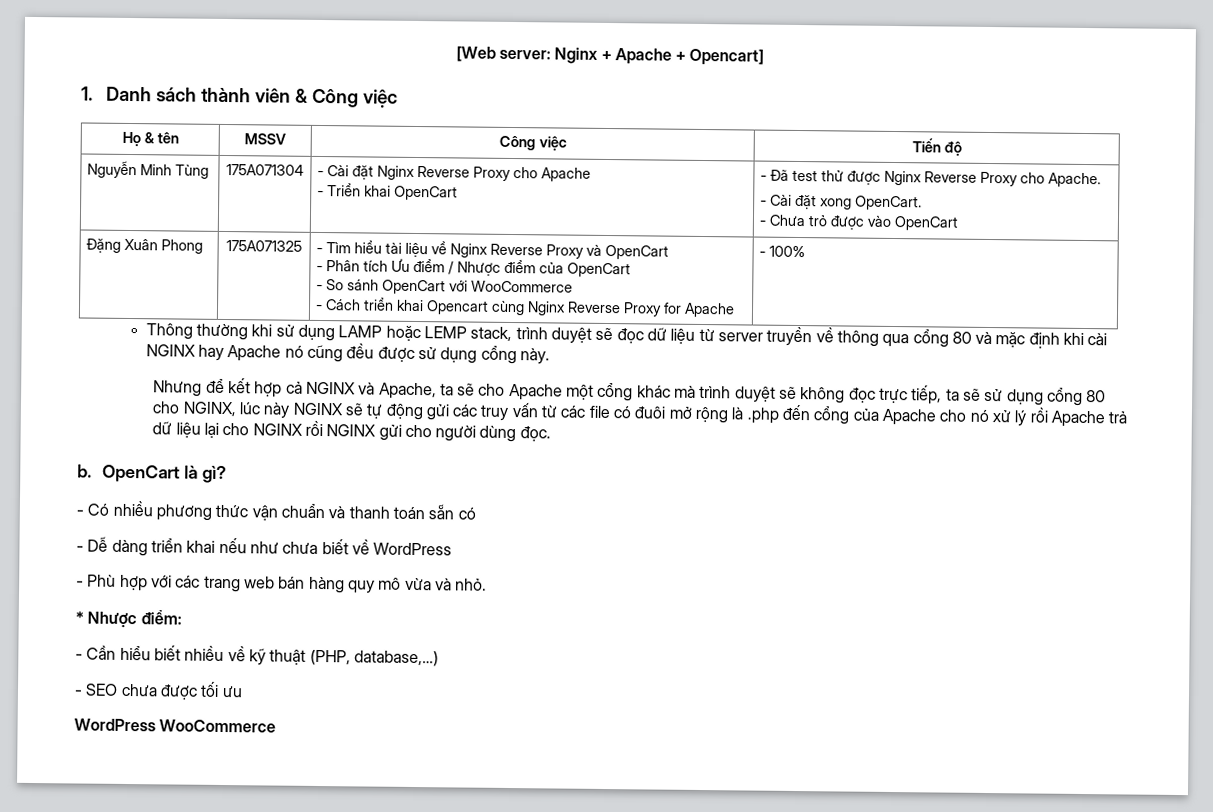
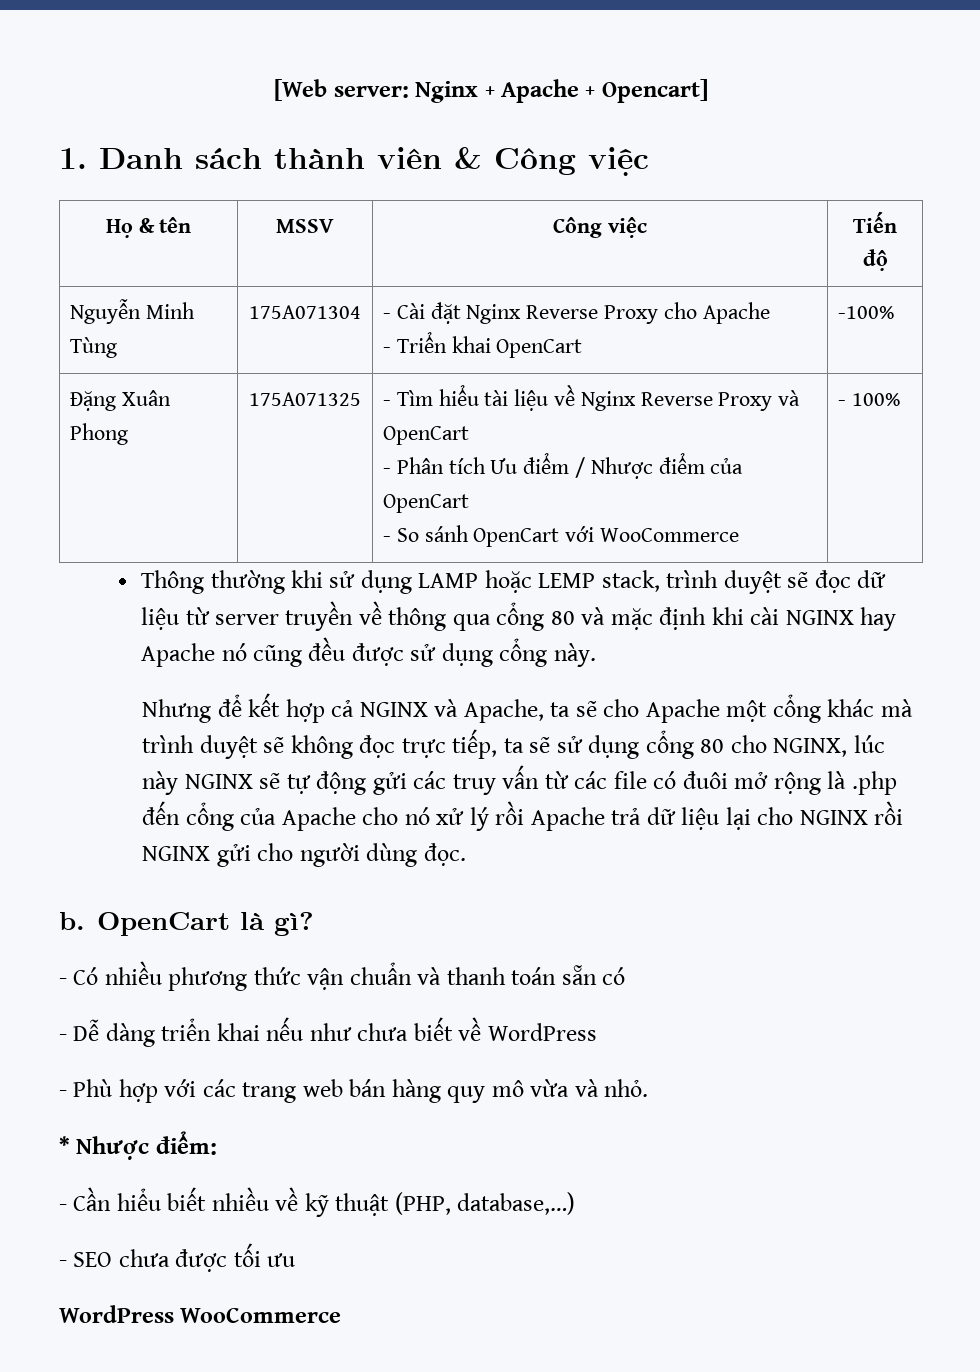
[759,169,1101,188] [759,194,922,211] [758,214,959,231] - Đã test thử được Nginx Reverse Proxy cho Apache. // - Cài đặt xong OpenCart. // - Chưa trỏ được vào OpenCart -> [837,306,894,319] -100%
[314,297,735,318] // - Cách triển khai Opencart cùng Nginx Reverse Proxy for Apache -> (739, 535) none

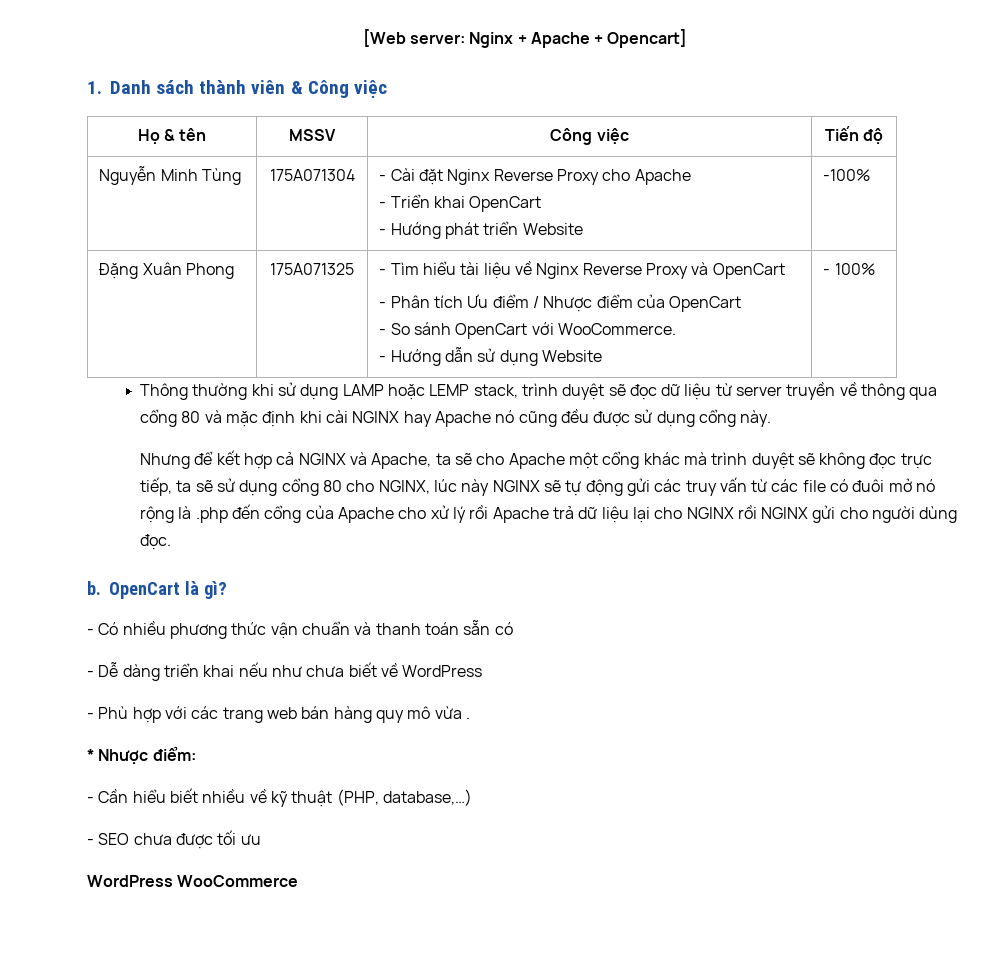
(583, 348) none -> [379,221,583,239] // - Hướng phát triển Website
[599,528,739,542] WooCommerce -> [557,323,676,335] [379,347,602,366] WooCommerce. // - Hướng dẫn sử dụng Website
(769, 780) none -> [916,479,936,492] nó
[404,807,430,825] nó -> (427, 513) none
[574,1079,649,1097] và nhỏ. -> [465,717,470,719] .

